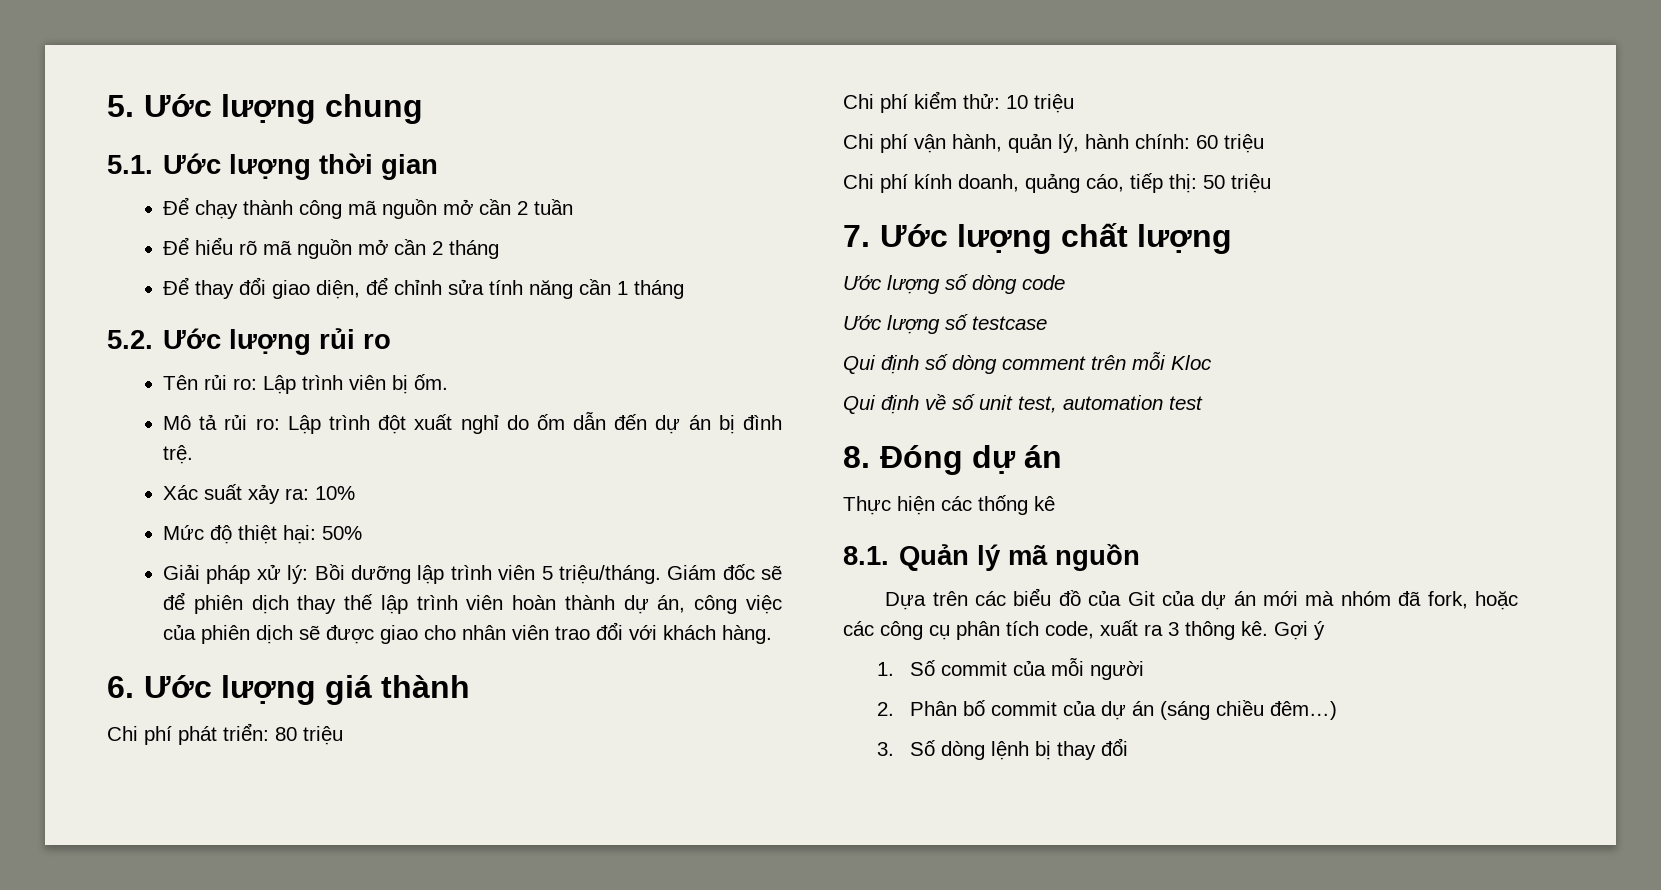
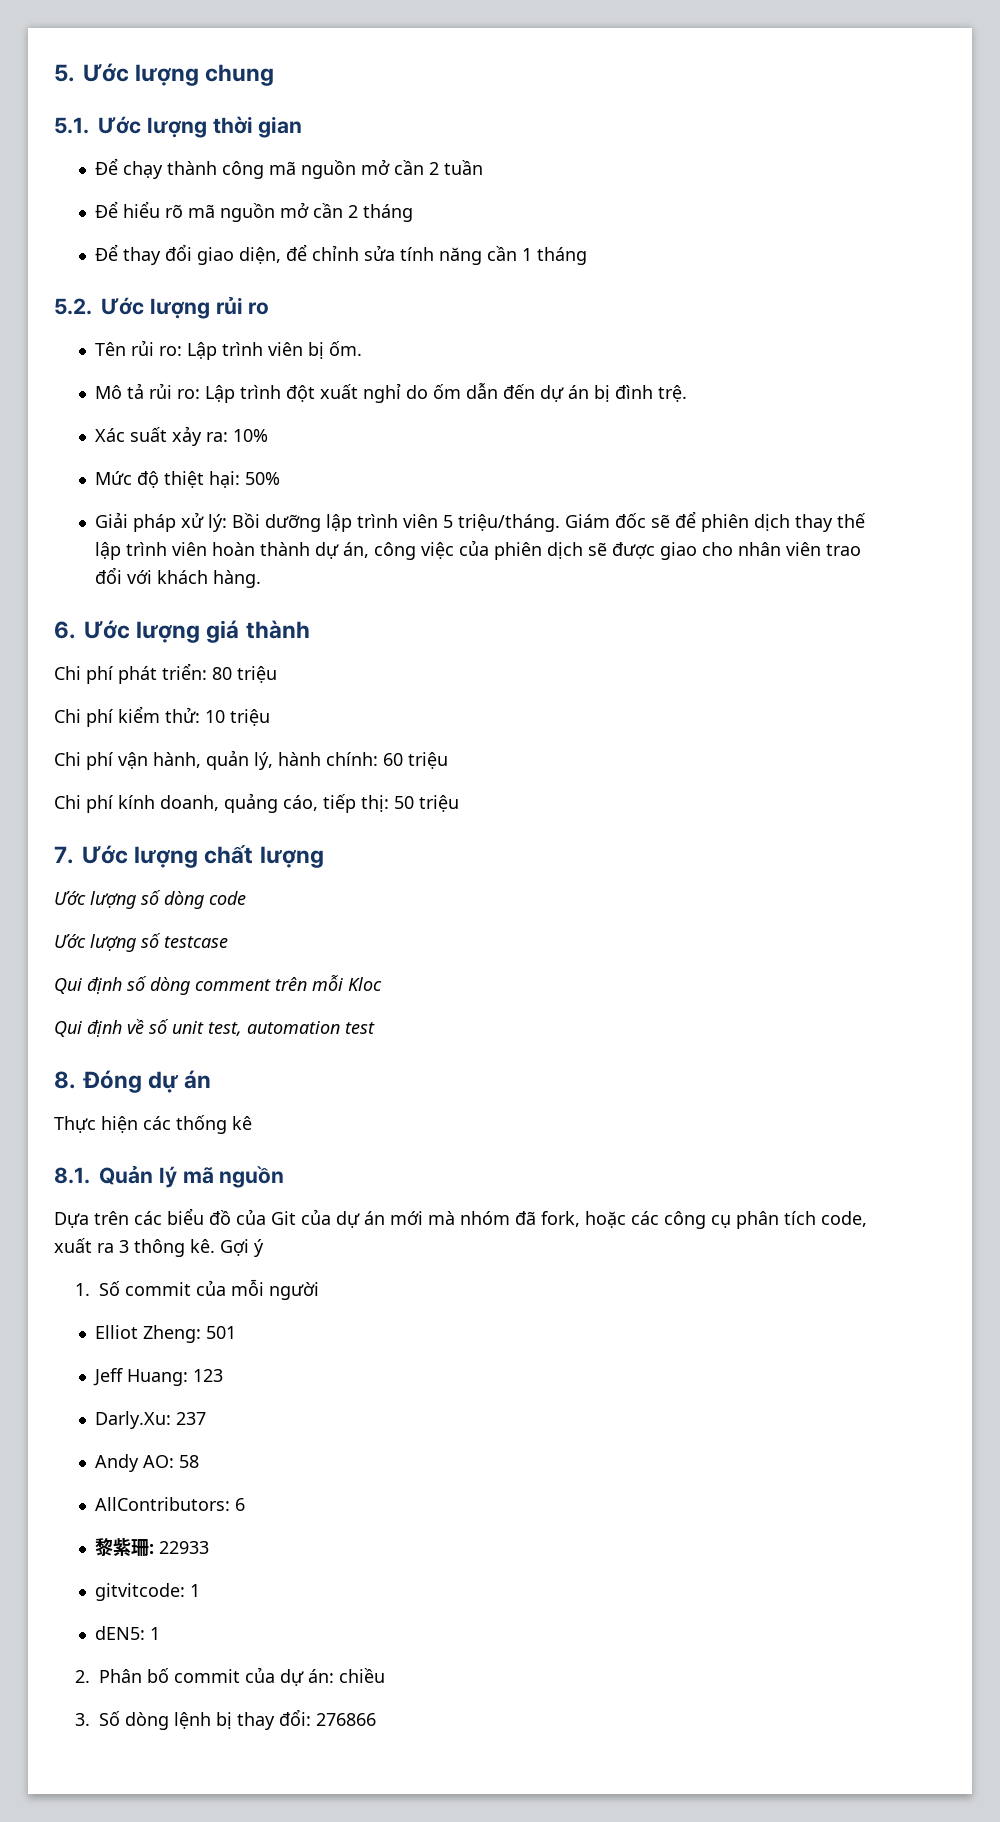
(1145, 670) none -> [95,1325,237,1343] [93,1368,224,1386] [95,1411,207,1429] [95,1454,200,1472] [95,1497,246,1511] [95,1538,210,1556] [95,1583,201,1601] [95,1626,161,1640] // Elliot Zheng: 501 // Jeff Huang: 123 // Darly.Xu: 237 // Andy AO: 58 // AllContributors: 6 // 黎紫珊: 22933 // gitvitcode: 1 // dEN5: 1
[1132,701,1211,720] án (sáng -> [308,1669,335,1683] án:
[1270,701,1338,720] đêm…) -> (386, 1675) none
[1101,738,1129,756] đổi -> [279,1709,377,1726] đổi: 276866

